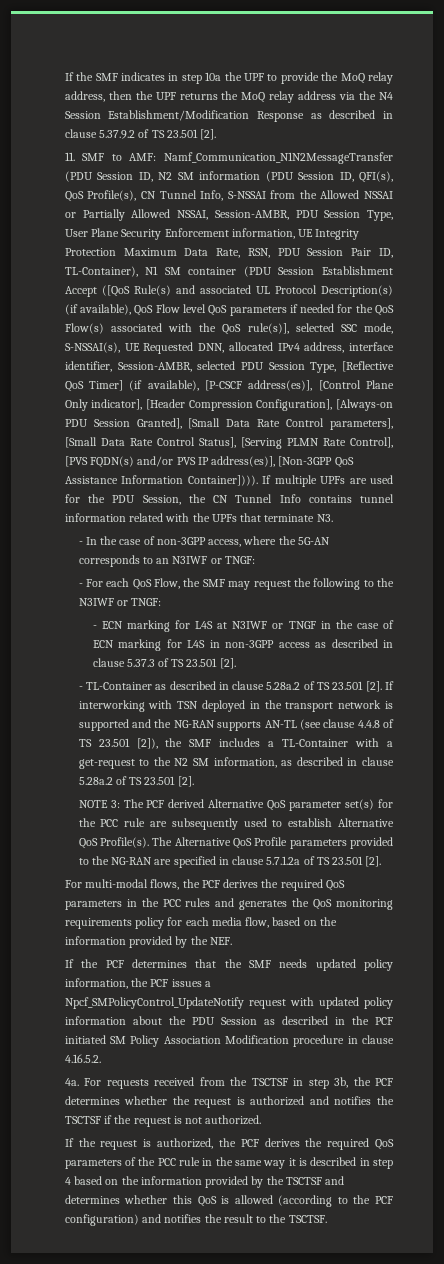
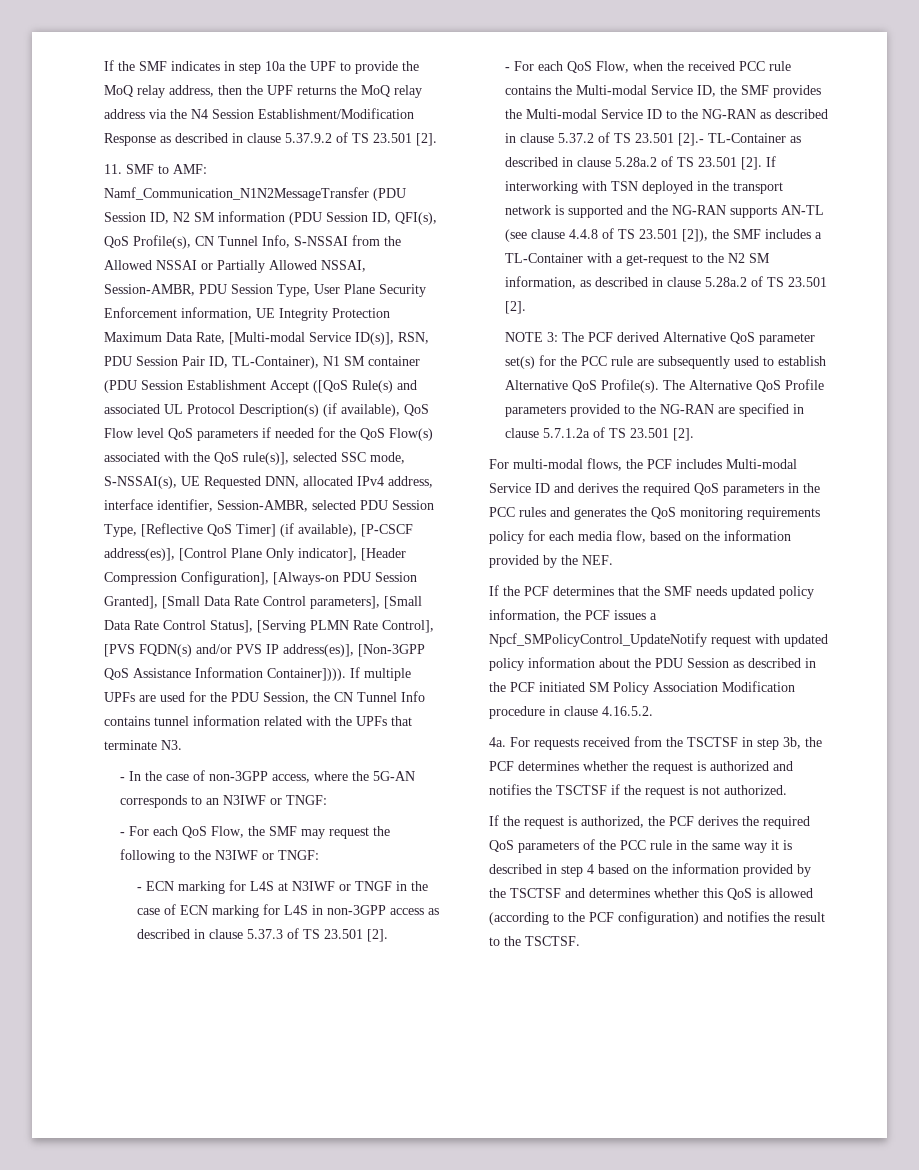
(241, 253) none -> [229,332,395,345] [Multi-modal Service ID(s)],
(83, 688) none -> [514,61,792,73] [505,85,822,98] [505,109,829,119] [505,132,705,146] For each QoS Flow, when the received PCC rule contains the Multi-modal Service ID, the SMF provides the Multi-modal Service ID to the NG-RAN as described in clause 5.37.2 of TS 23.501 [2].-
(220, 884) none -> [676,459,798,469] [489,483,575,493] includes Multi-modal Service ID and

